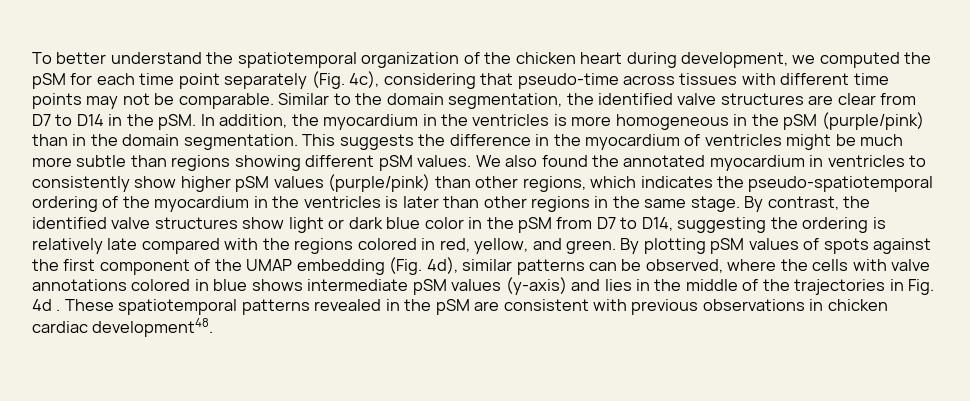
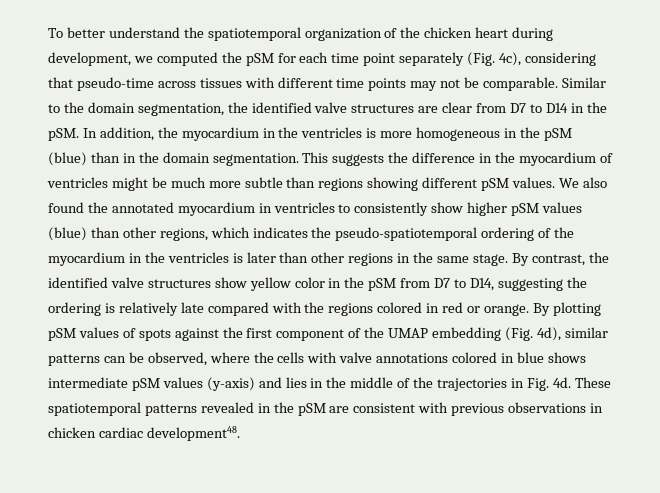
[821,112,924,130] (purple/pink) -> [48,152,87,166] (blue)
[328,174,431,192] (purple/pink) -> [48,227,87,241] (blue)
[288,217,421,233] light or dark blue -> [249,277,291,291] yellow
[439,238,617,254] red, yellow, and green. -> [442,302,529,316] red or orange.
[32,299,61,311] 4d . -> [552,377,571,388] 4d.

